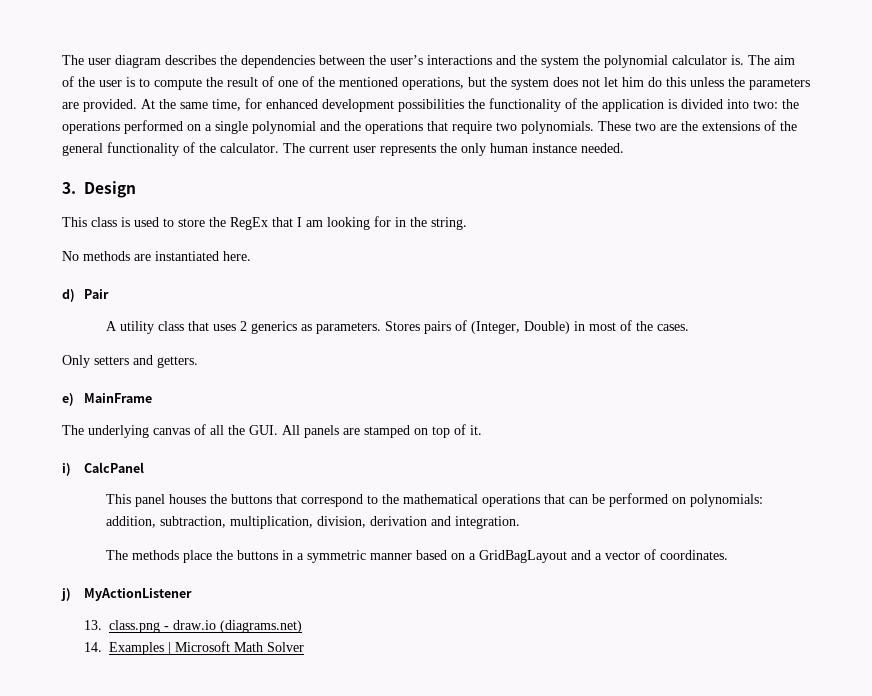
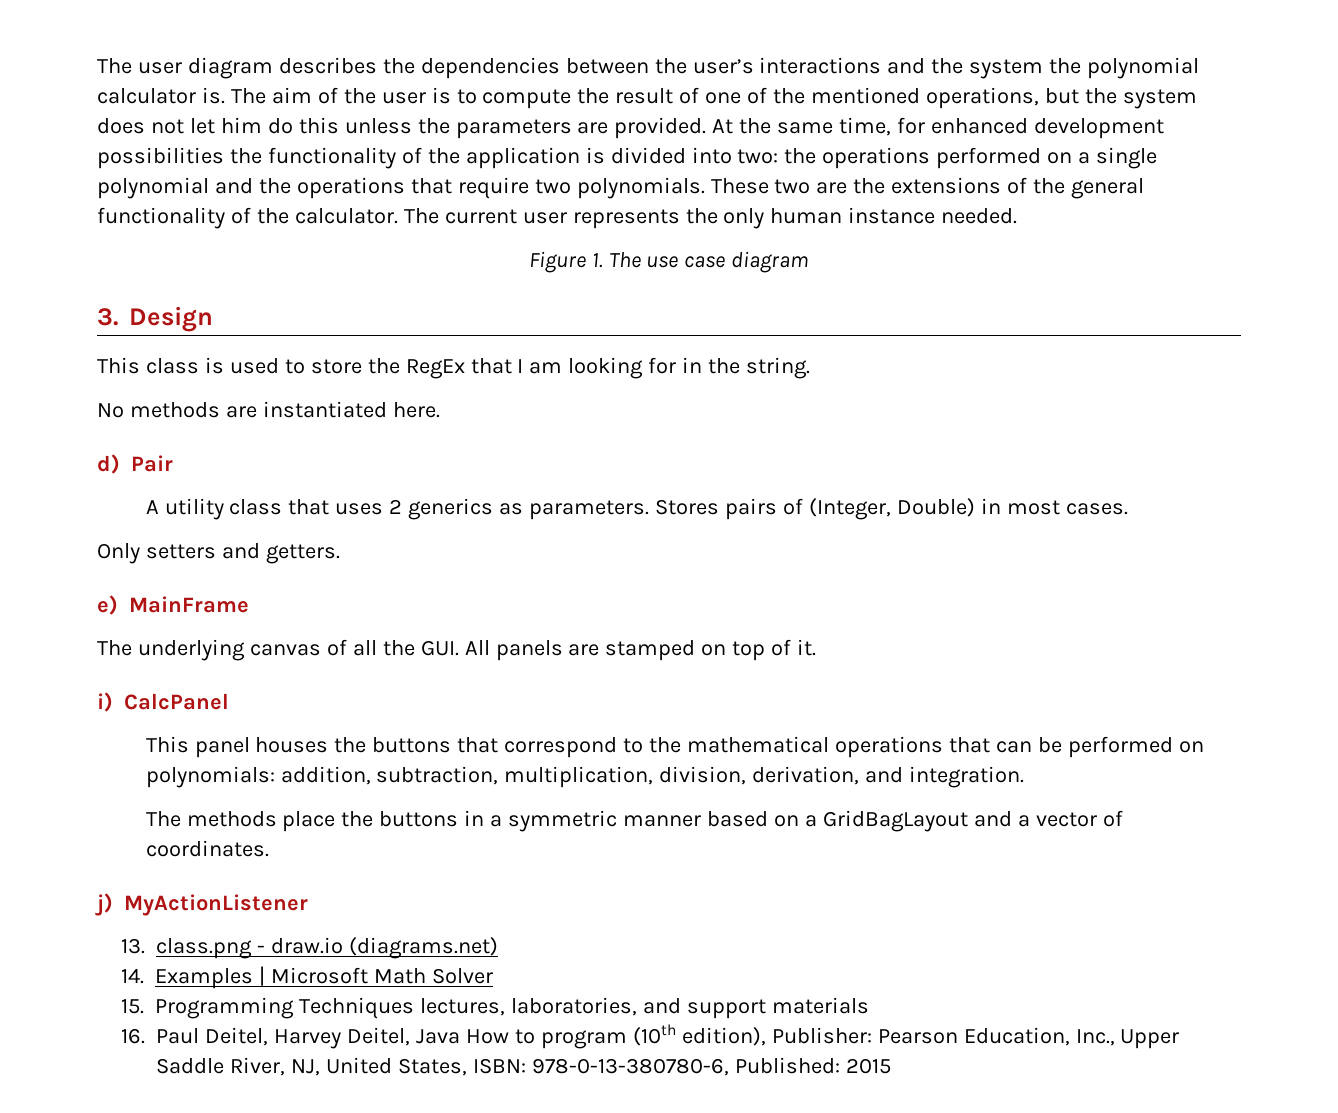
(624, 148) none -> [528,251,810,273] // Figure 1. The use case diagram
[620,320,654,331] of the -> (1060, 507) none
[370,516,428,526] derivation -> [752,766,860,785] derivation,
(305, 647) none -> [121,997,869,1019] [121,1024,1180,1049] [156,1057,891,1076] // 15. Programming Techniques lectures, laboratories, and support materials // 16. Paul Deitel, Harvey Deitel, Java How to program (10th edition), Publisher: Pearson Education, Inc., Upper Saddle River, NJ, United States, ISBN: 978-0-13-380780-6, Published: 2015

